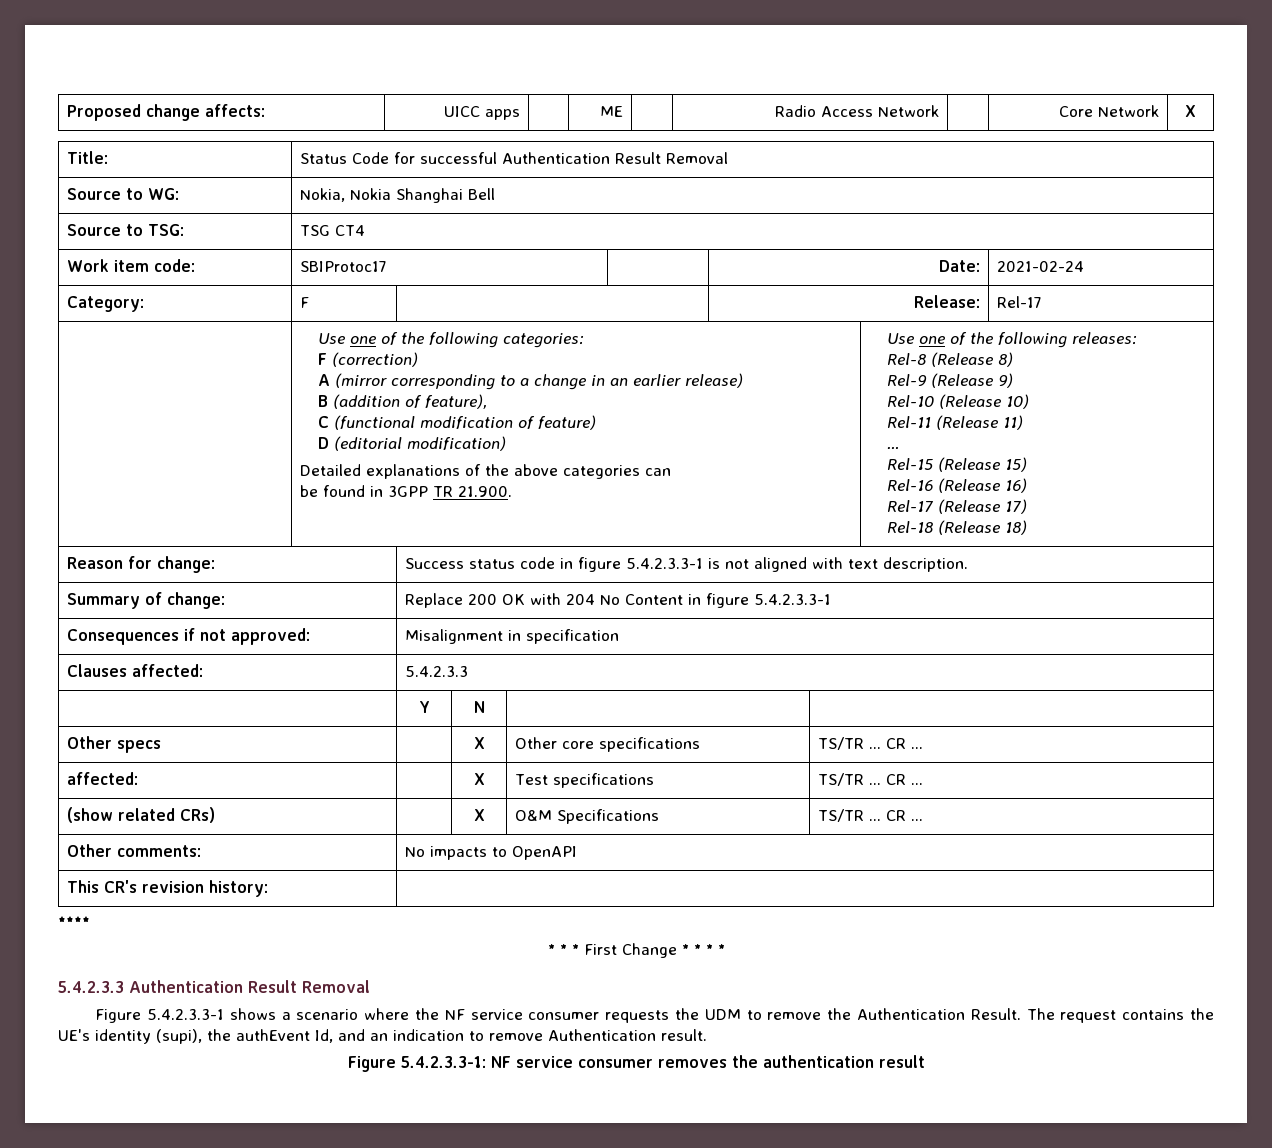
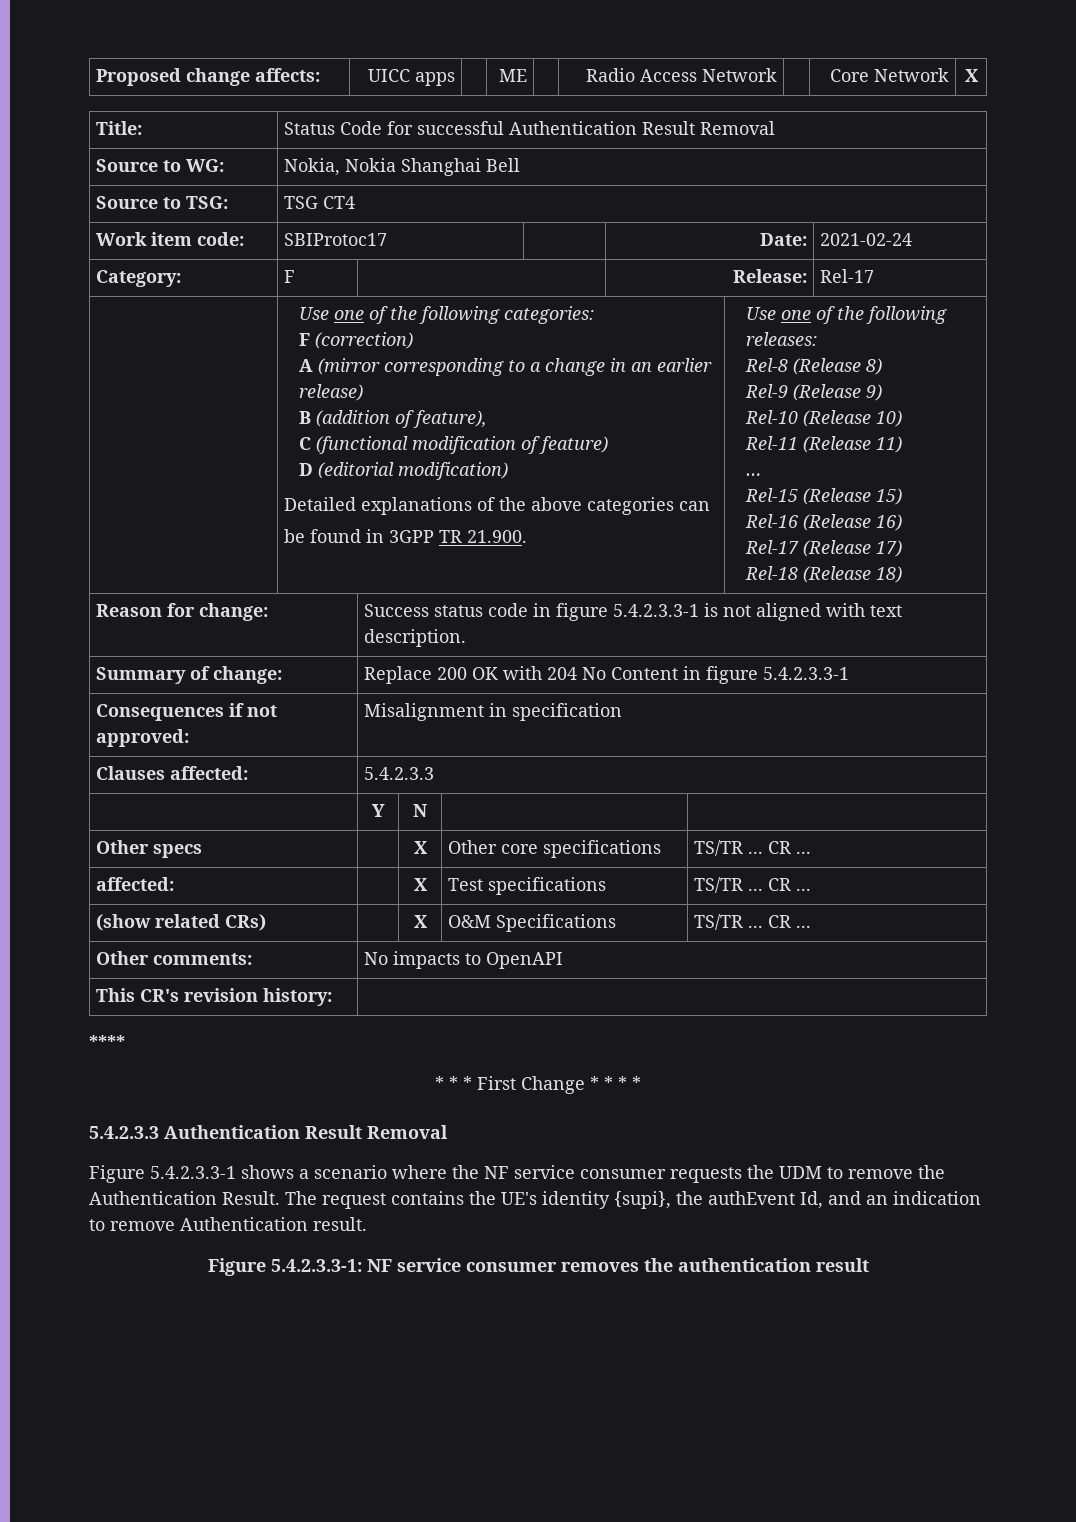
[156,1029,202,1044] (supi), -> [614,1191,671,1209] {supi},

